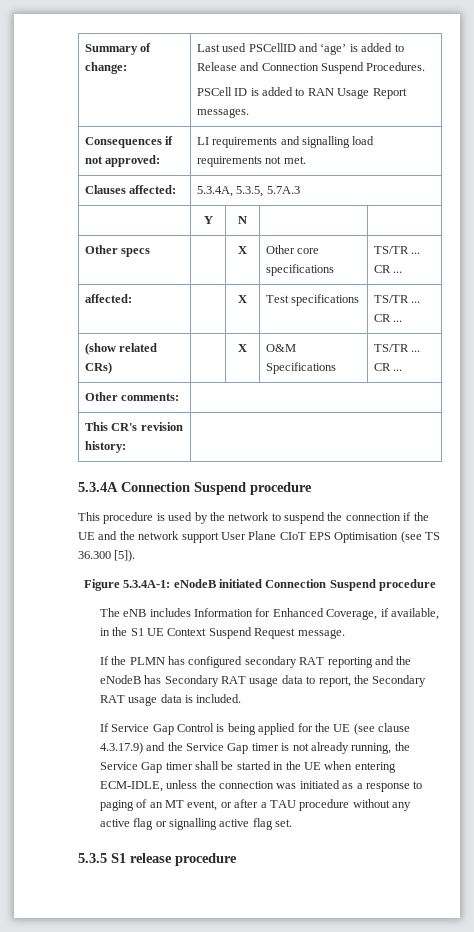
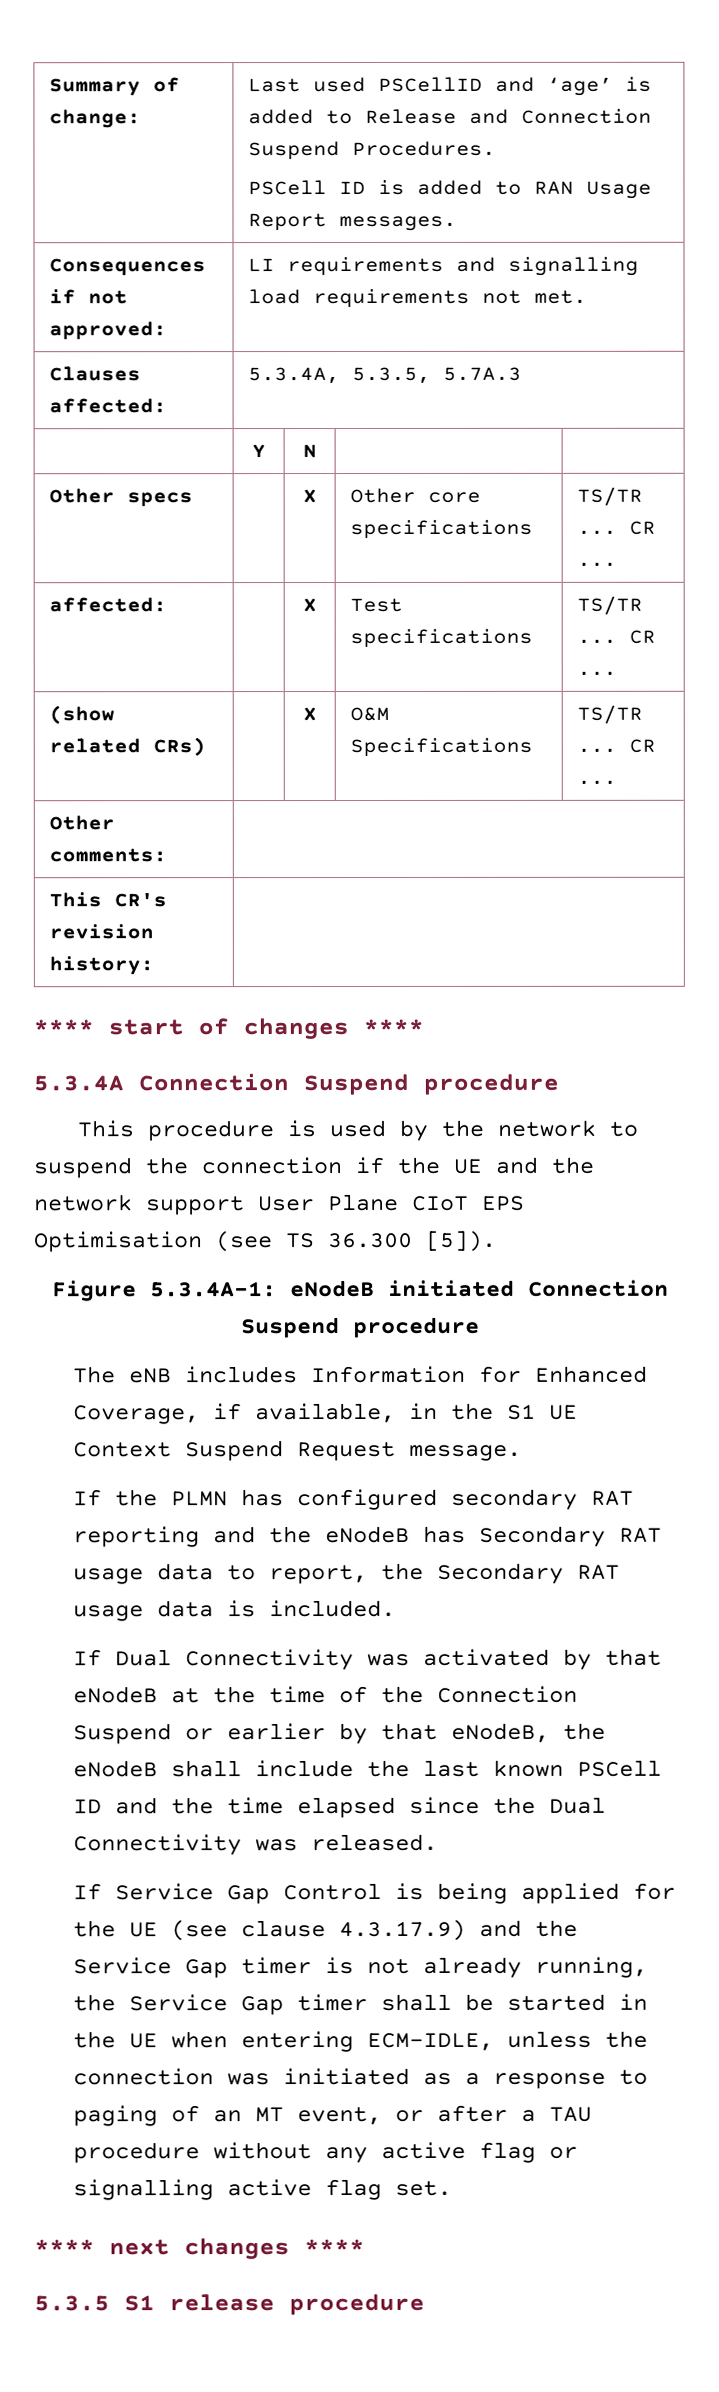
(126, 447) none -> [33,1018,424,1040] // **** start of changes ****
(242, 698) none -> [72,1648,662,1671] [72,1685,578,1704] [72,1722,606,1745] [72,1759,662,1778] [72,1796,606,1819] [72,1833,438,1856] // If Dual Connectivity was activated by that eNodeB at the time of the Connection Suspend or earlier by that eNodeB, the eNodeB shall include the last known PSCell ID and the time elapsed since the Dual Connectivity was released.
(293, 823) none -> [34,2238,365,2260] // **** next changes ****

